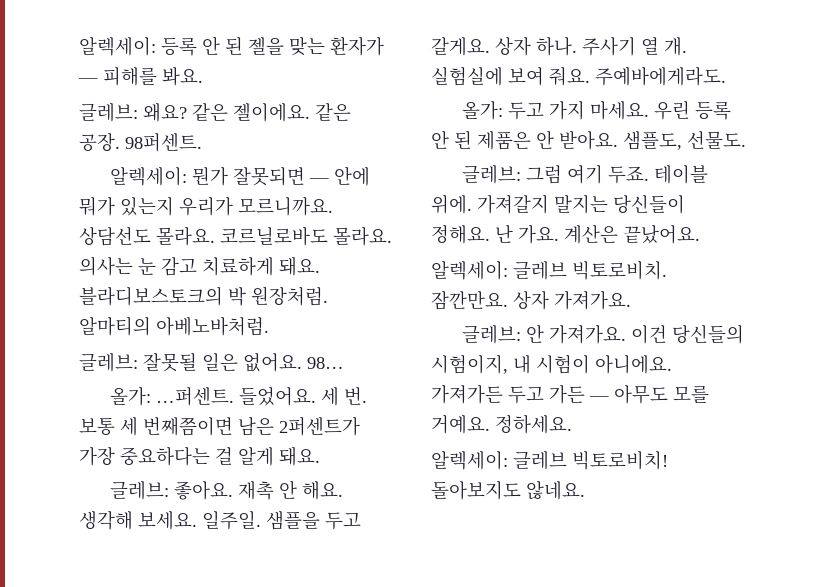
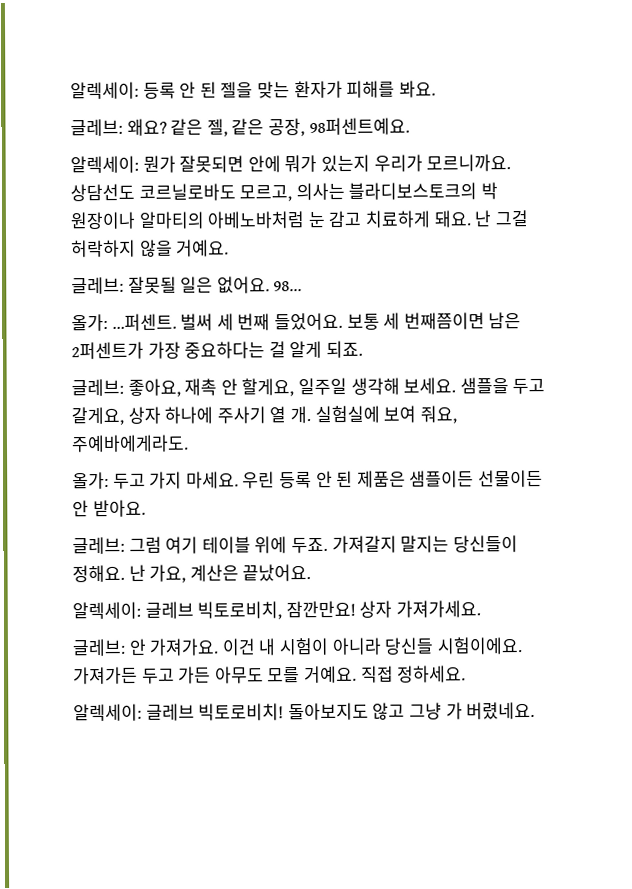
[78,78,98,83] — -> (343, 89) none
[233,103,351,122] [79,133,202,152] 젤이에요. 같은 공장. 98퍼센트. -> [206,117,410,137] 젤, 같은 공장, 98퍼센트예요.
[309,178,330,183] — -> (245, 164) none
[156,227,392,246] [79,256,320,276] [79,286,328,306] [79,316,269,336] 몰라요. 코르닐로바도 몰라요. 의사는 눈 감고 치료하게 돼요. 블라디보스토크의 박 원장처럼. 알마티의 아베노바처럼. -> [138,182,498,202] [70,209,528,230] [71,239,230,258] 코르닐로바도 모르고, 의사는 블라디보스토크의 박 원장이나 알마티의 아베노바처럼 눈 감고 치료하게 돼요. 난 그걸 허락하지 않을 거예요.
[239,387,368,406] 들었어요. 세 번. -> [180,312,343,331] 벌써 세 번째 들었어요.
[279,447,320,466] [110,481,234,500] 돼요. // 글레브: 좋아요. -> [325,340,363,358] [71,378,181,397] 되죠. // 글레브: 좋아요,
[302,481,344,500] 해요. -> [241,377,347,397] 할게요, 일주일
[202,511,261,530] 일주일. -> (457, 386) none
[431,36,577,56] 갈게요. 상자 하나. -> [71,406,214,426] 갈게요, 상자 하나에
[549,67,590,86] 줘요. -> [419,405,457,424] 줘요,
(531, 140) none -> [409,469,543,488] 샘플이든 선물이든
[623,131,746,150] 샘플도, 선물도. -> (146, 508) none
[608,165,709,184] [431,195,472,214] 두죠. 테이블 위에. -> [201,536,328,554] 테이블 위에 두죠.
[518,225,559,244] 가요. -> [149,564,187,583] 가요,
[572,261,667,280] [431,290,631,310] 빅토로비치. 잠깐만요. 상자 가져가요. -> [197,600,481,620] 빅토로비치, 잠깐만요! 상자 가져가세요.
[672,324,745,344] [431,354,672,374] 당신들의 시험이지, 내 시험이 아니에요. -> [258,637,522,656] 내 시험이 아니라 당신들 시험이에요.
[589,396,609,401] — -> (212, 675) none
(490, 424) none -> [360,665,394,683] 직접
[526,481,585,500] 않네요. -> [372,701,536,720] 않고 그냥 가 버렸네요.

